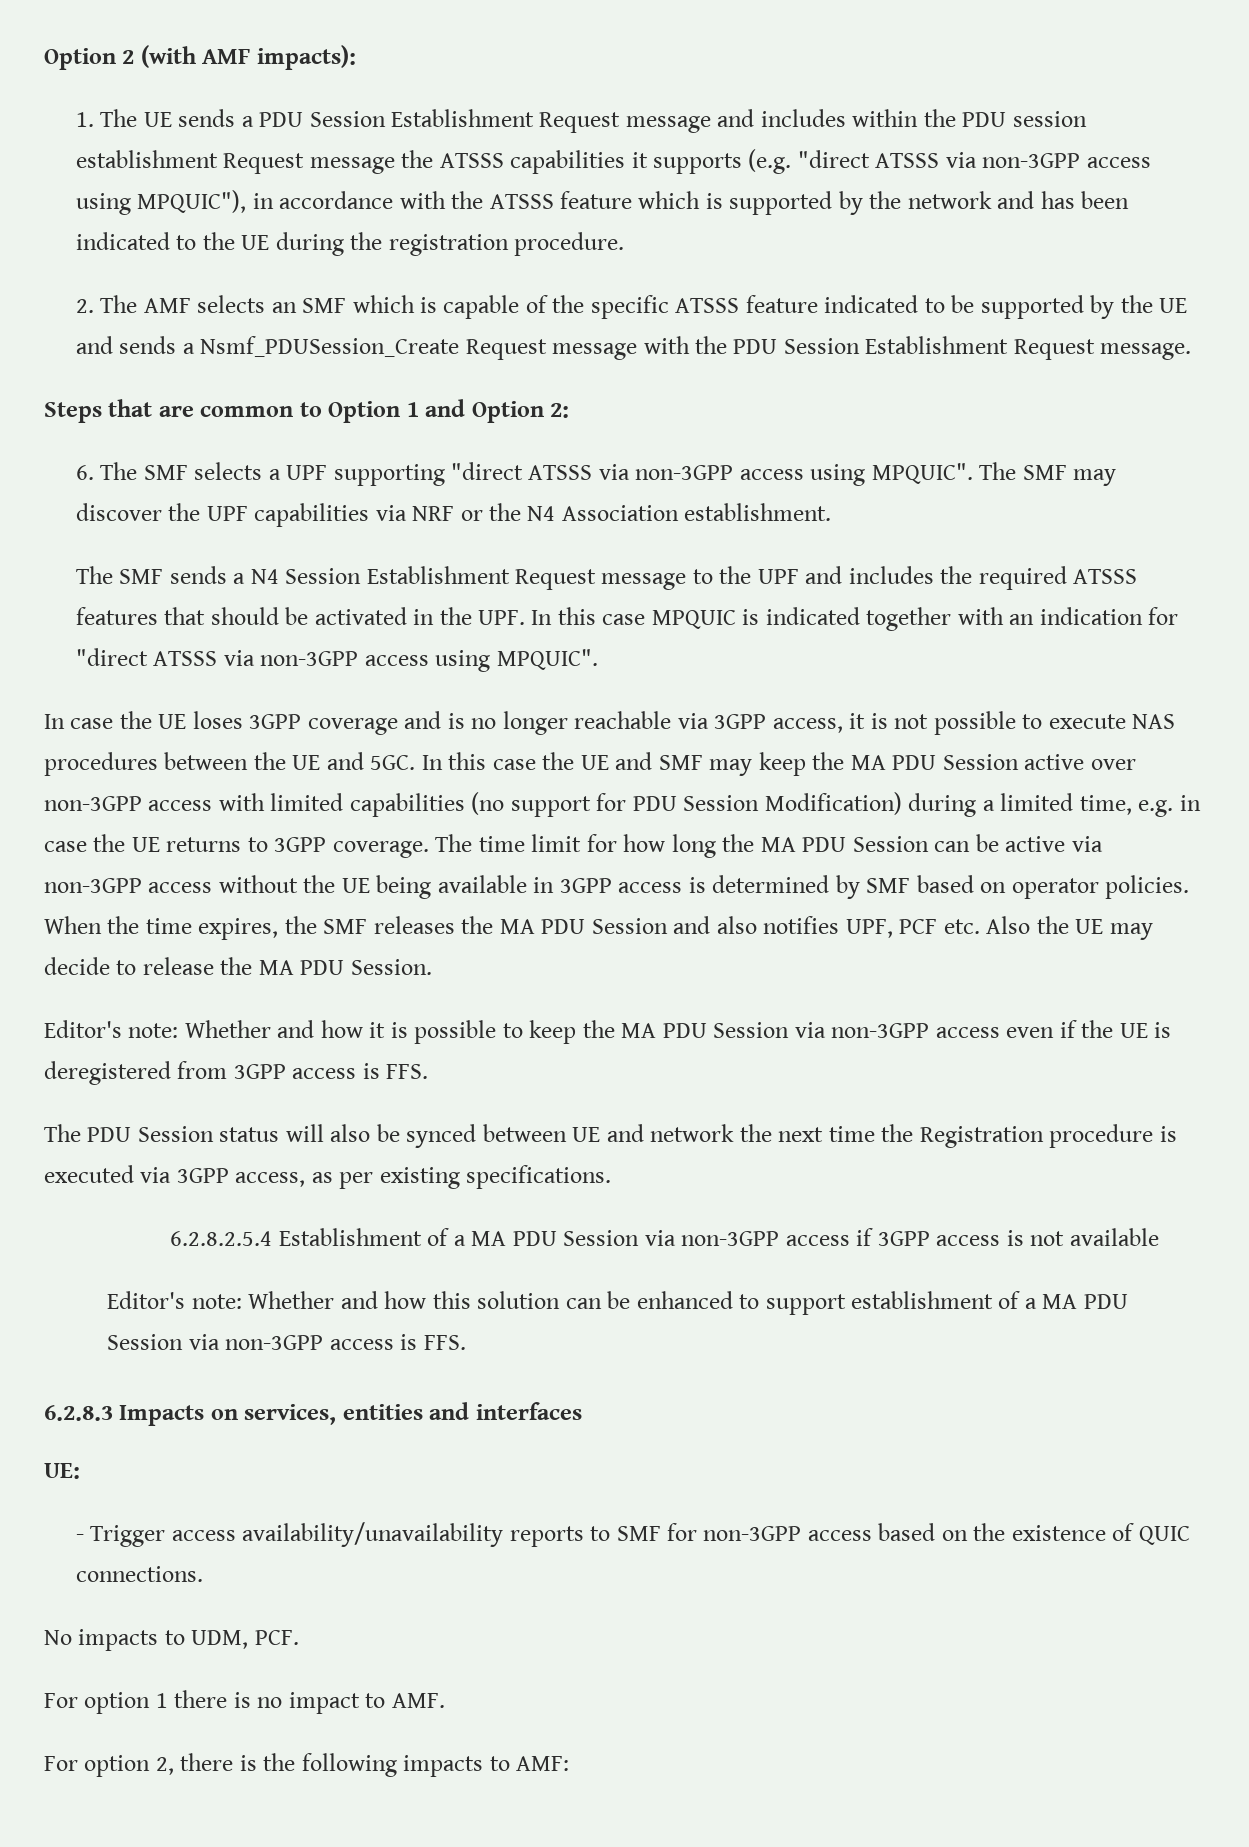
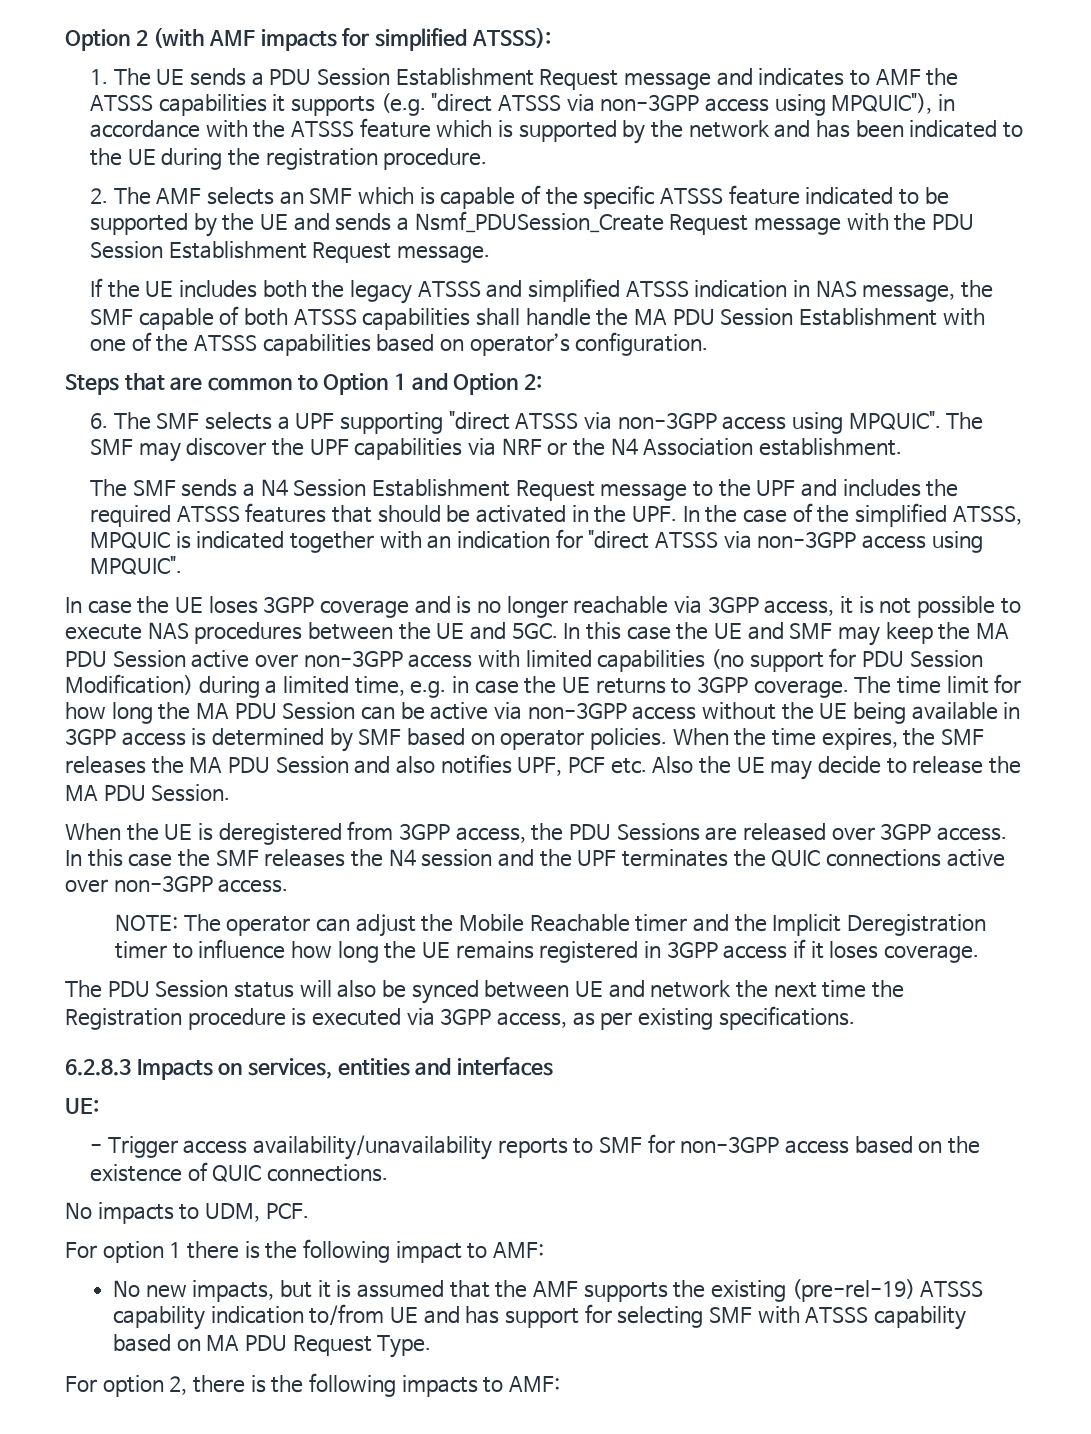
[256,45,356,70] impacts): -> [260,27,551,51] impacts for simplified ATSSS):
[760,109,1087,127] [75,150,395,174] includes within the PDU session establishment Request message -> [758,68,921,86] indicates to AMF
(1192, 351) none -> [90,278,994,304] [90,306,985,330] [90,332,709,356] // If the UE includes both the legacy ATSSS and simplified ATSSS indication in NAS message, the SMF capable of both ATSSS capabilities shall handle the MA PDU Session Establishment with one of the ATSSS capabilities based on operator’s configuration.
[557,607,646,625] this case -> [705,503,1022,527] the case of the simplified ATSSS,
[44,1020,1077,1044] Editor's note: Whether and how it is possible to keep the MA PDU Session via non-3GPP access even if -> [65,823,121,841] When
[292,1063,429,1079] access is FFS. -> [455,823,1007,843] [65,849,1005,867] [65,875,289,893] [115,914,987,937] [115,939,980,963] access, the PDU Sessions are released over 3GPP access. In this case the SMF releases the N4 session and the UPF terminates the QUIC connections active over non-3GPP access. // NOTE: The operator can adjust the Mobile Reachable timer and the Implicit Deregistration timer to influence how long the UE remains registered in 3GPP access if it loses coverage.
[170,1228,1159,1246] [107,1291,1128,1315] [107,1334,466,1350] // 6.2.8.2.5.4 Establishment of a MA PDU Session via non-3GPP access if 3GPP access is not available // Editor's note: Whether and how this solution can be enhanced to support establishment of a MA PDU Session via non-3GPP access is FFS. -> (855, 1018) none
[257,1692,445,1714] no impact to AMF. -> [265,1239,545,1263] [113,1279,984,1302] [113,1304,967,1330] [113,1334,432,1358] the following impact to AMF: // No new impacts, but it is assumed that the AMF supports the existing (pre-rel-19) ATSSS capability indication to/from UE and has support for selecting SMF with ATSSS capability based on MA PDU Request Type.

